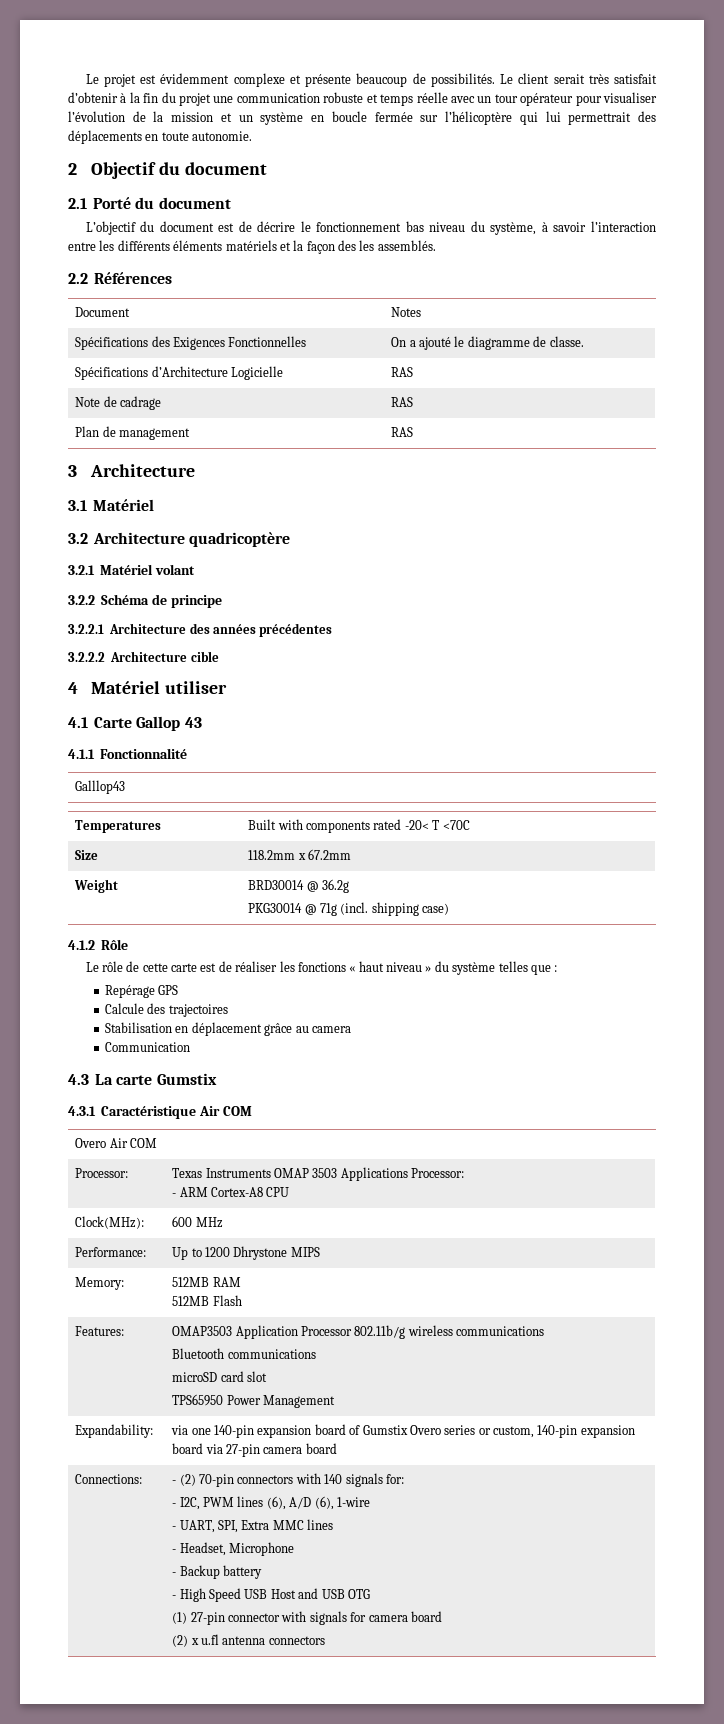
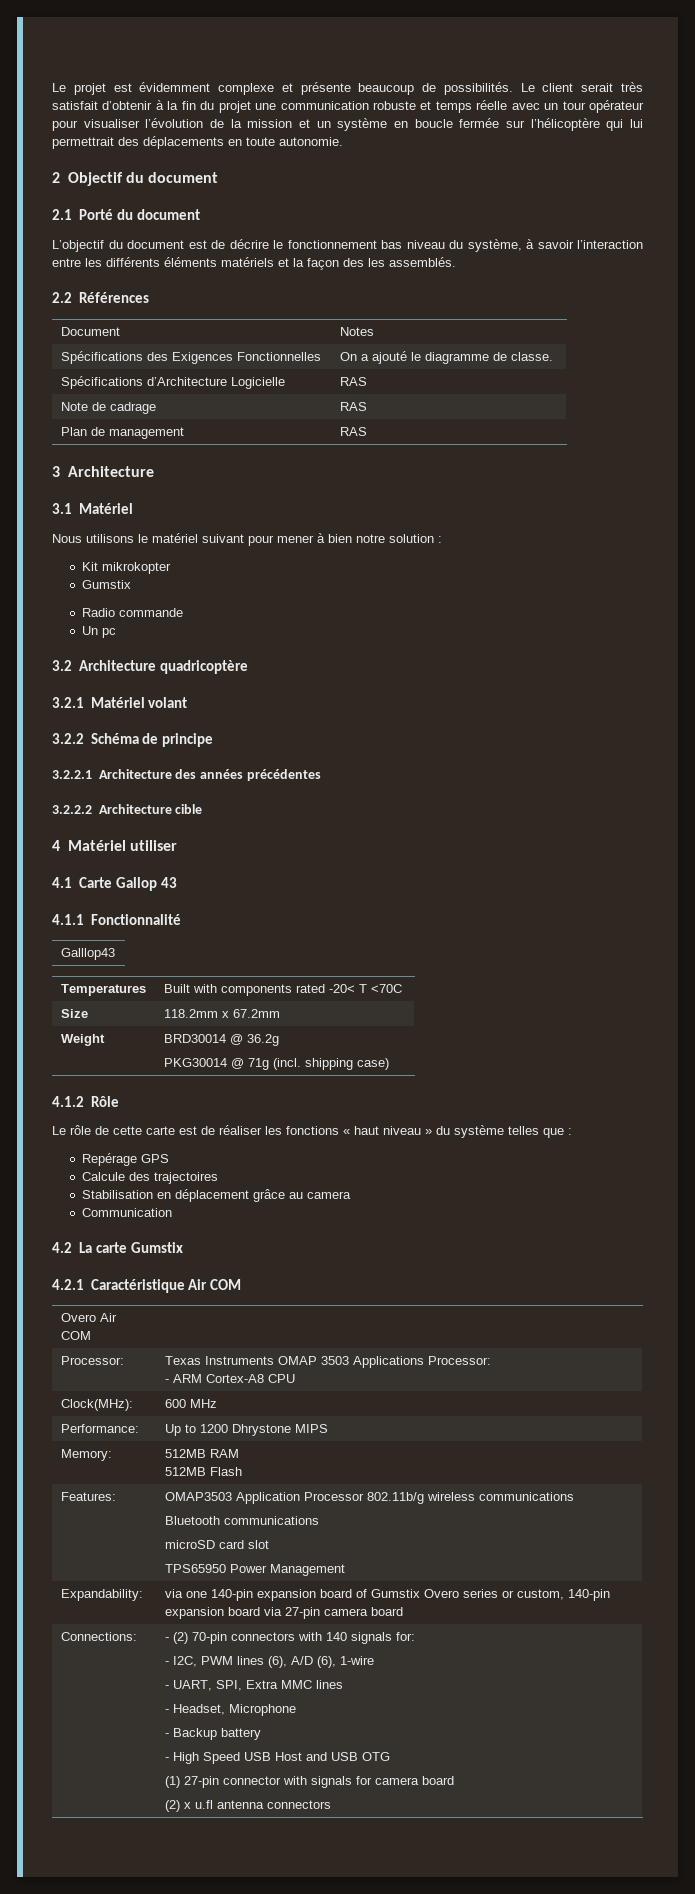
(155, 505) none -> [52,533,442,546] [81,562,171,574] [81,580,131,589] [81,608,183,617] [81,626,116,638] // Nous utilisons le matériel suivant pour mener à bien notre solution : // Kit mikrokopter // Gumstix // Radio commande // Un pc
[68,1074,89,1085] 4.3 -> [52,1242,72,1253] 4.2
[68,1106,96,1116] 4.3.1 -> [52,1279,84,1290] 4.2.1

